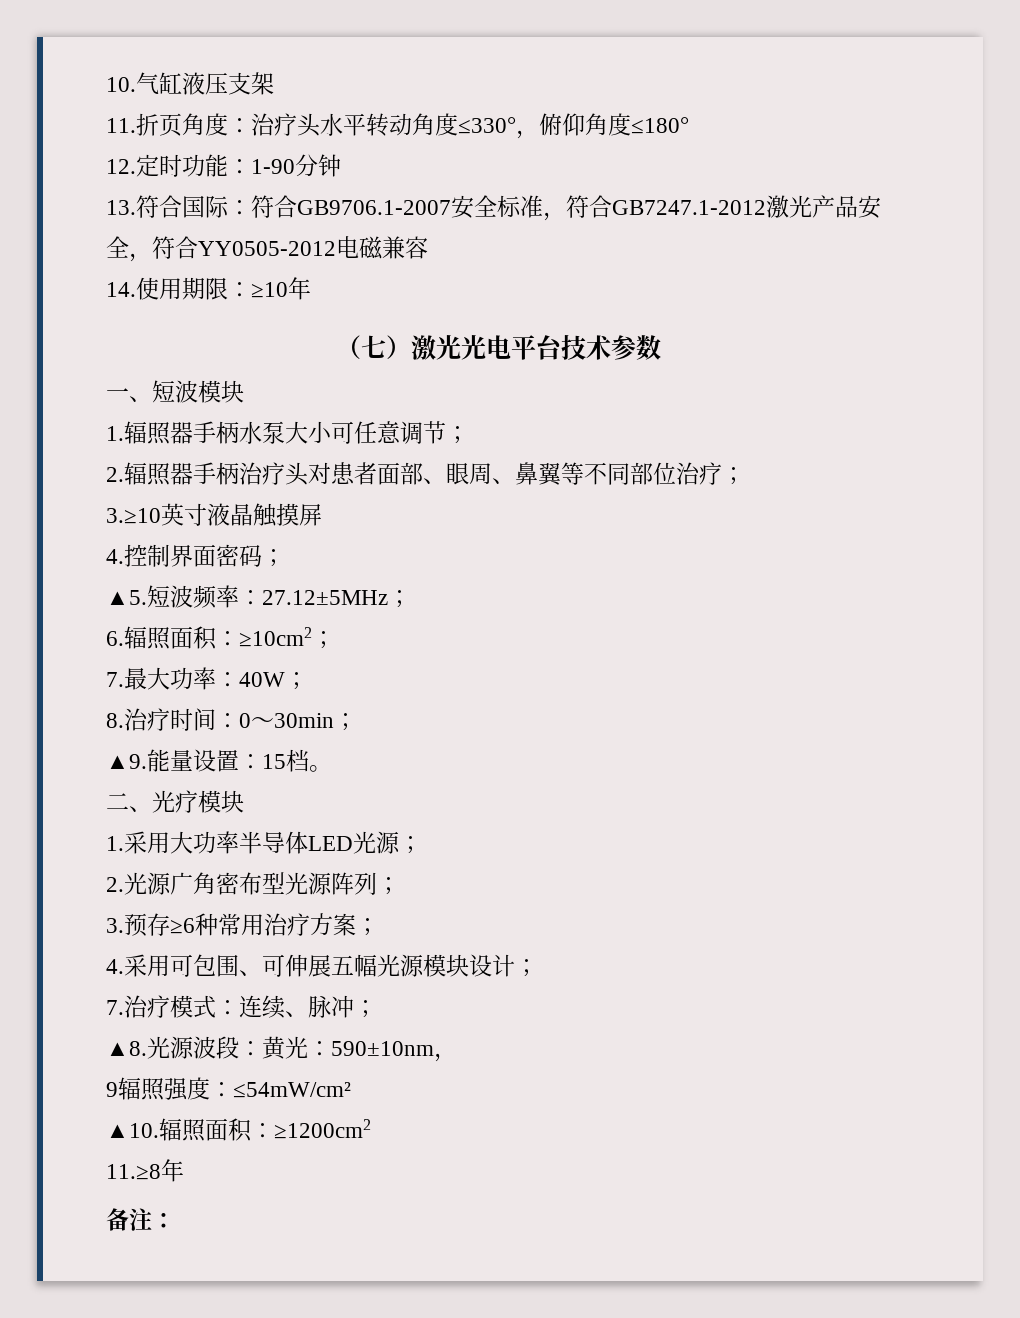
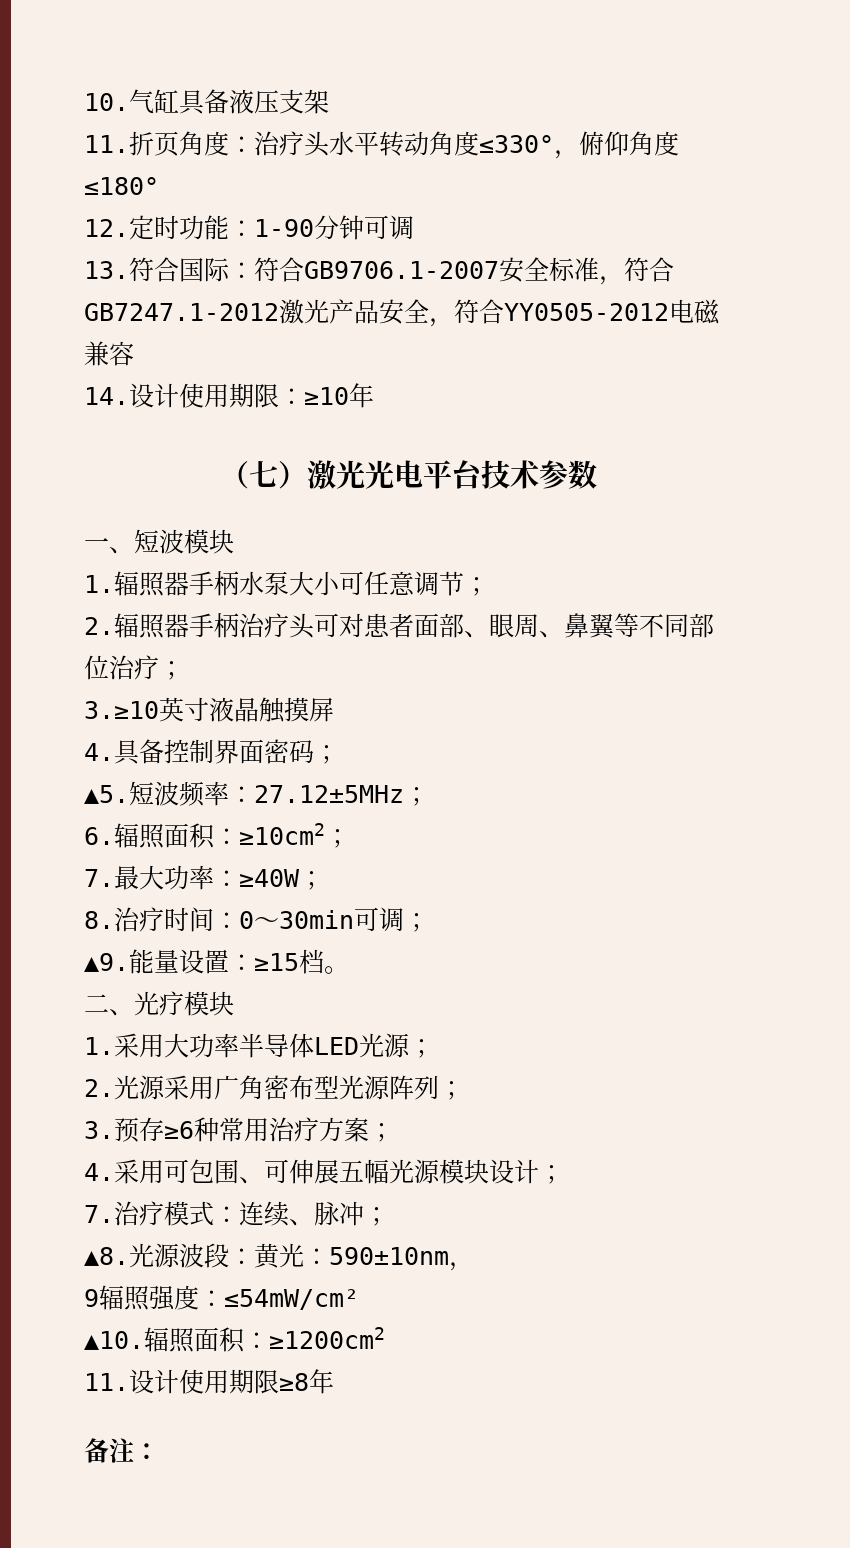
(182, 83) none -> [179,89,229,115] 具备
(341, 165) none -> [364,215,414,240] 可调
(136, 289) none -> [129,383,179,408] 设计
(309, 474) none -> [314,613,339,638] 可
(124, 556) none -> [114,739,164,765] 具备
[239,672,285,687] 40W -> [239,869,300,887] ≥40W
(334, 720) none -> [354,907,404,932] 可调
[262,754,286,769] 15 -> [254,953,299,971] ≥15
(171, 883) none -> [164,1075,214,1100] 采用
[106,1164,161,1180] 11.≥8 -> [84,1369,309,1394] 11.设计使用期限≥8

